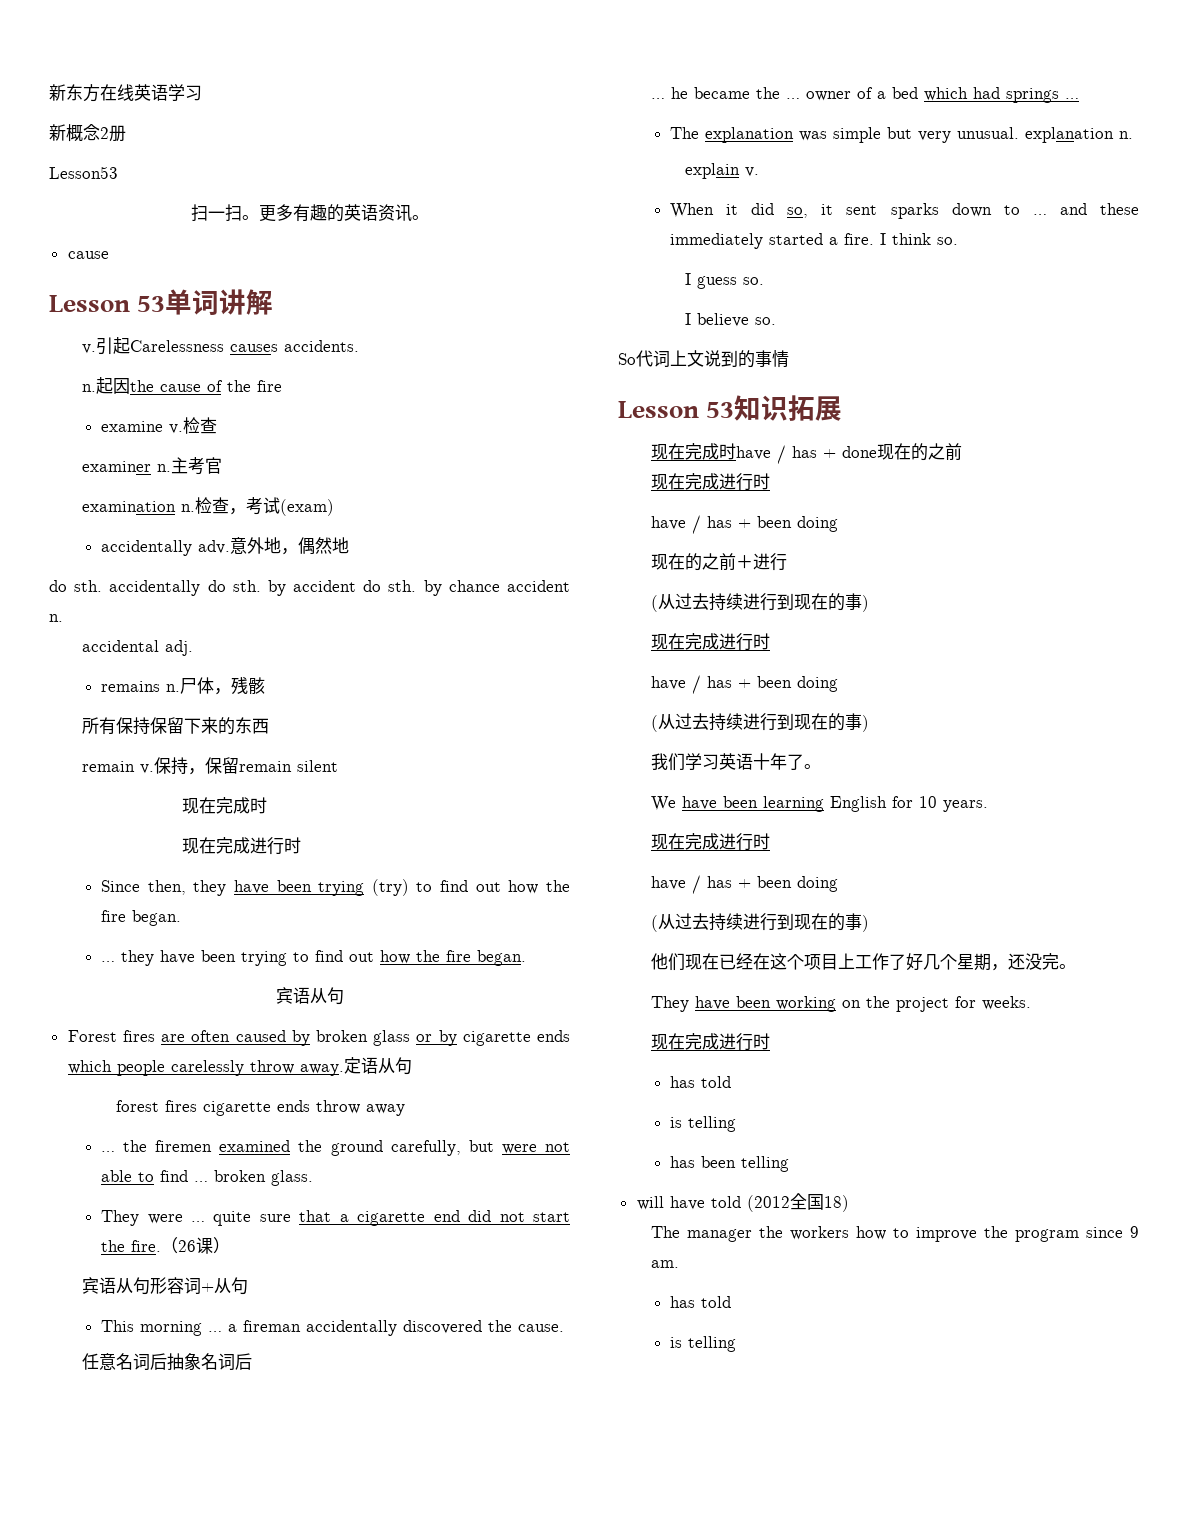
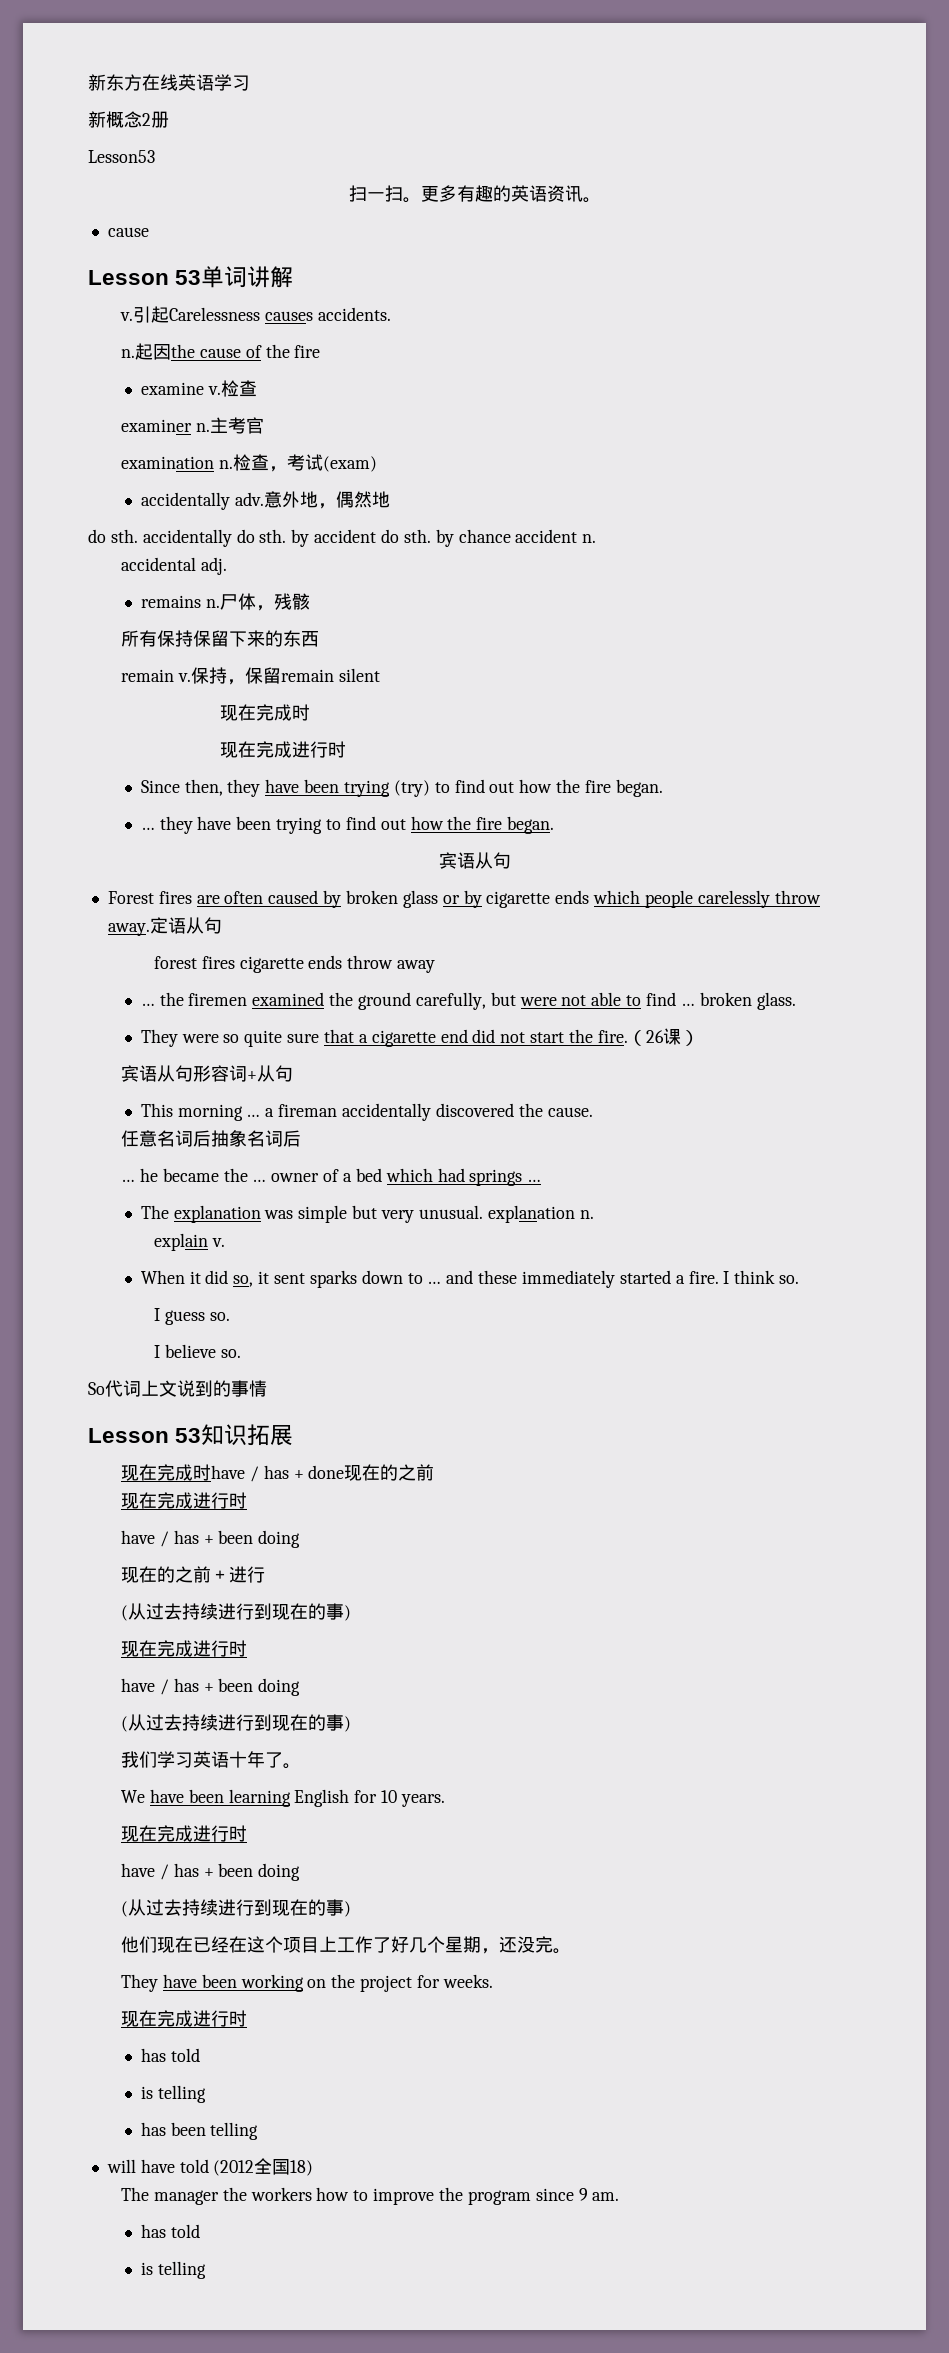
[190,1221,205,1222] … -> [223,1034,240,1043] so

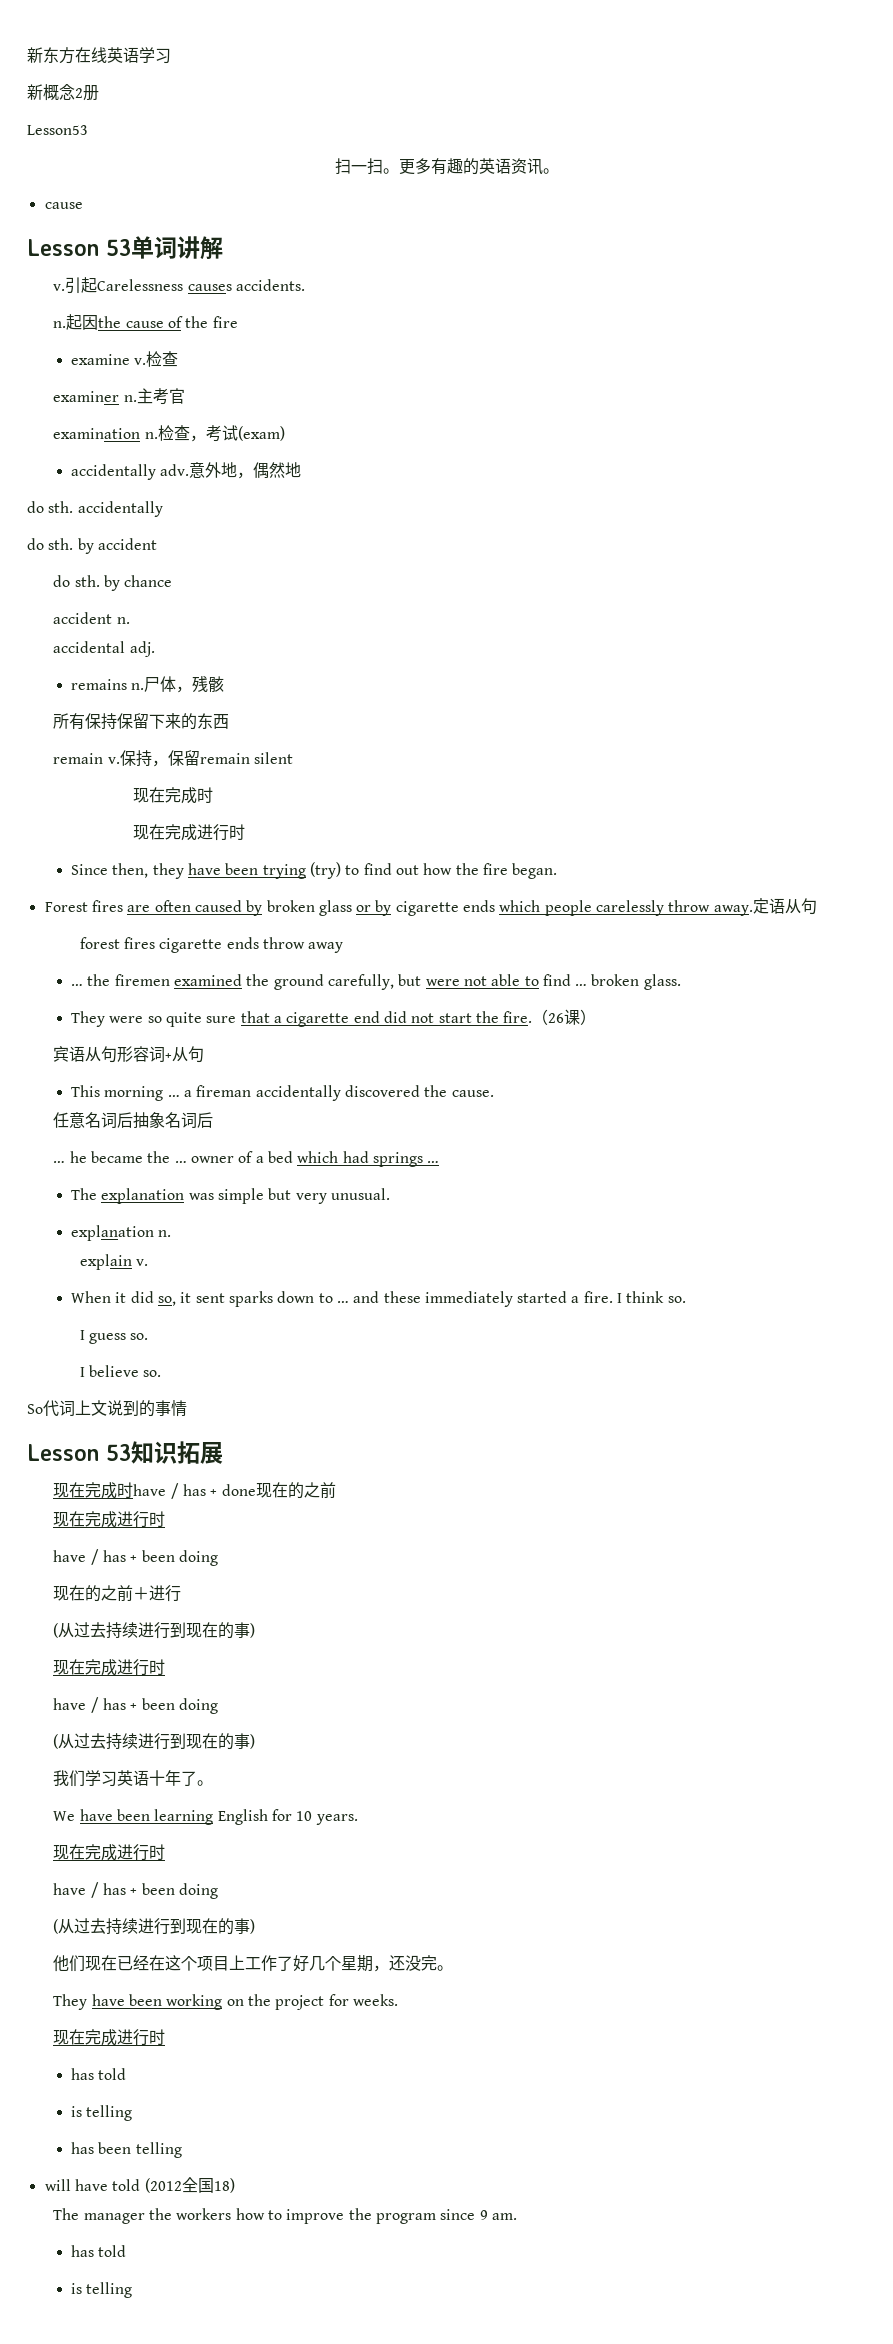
(232, 538) none -> (163, 509) //
(377, 536) none -> (157, 544) //
(511, 536) none -> (173, 581) //
[140,816,555,834] [438,852,511,869] // … they have been trying to find out how the fire began. // 宾语从句 -> (558, 871) none
(483, 1212) none -> (390, 1194) //

